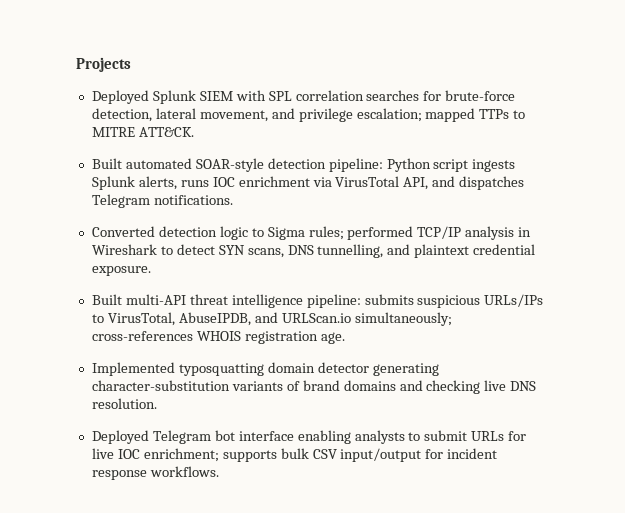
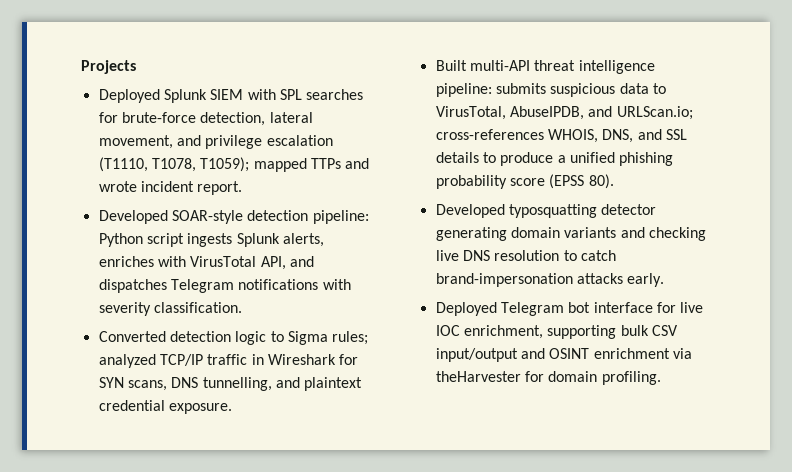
[295,90,364,101] correlation -> (302, 94) none
[356,108,526,122] [91,127,194,137] [91,158,192,169] escalation; mapped TTPs to MITRE ATT&CK. // Built automated -> [266,135,333,146] [98,157,370,172] [98,181,243,195] [98,210,168,224] escalation (T1110, T1078, T1059); mapped TTPs and wrote incident report. // Developed
[180,176,332,187] runs IOC enrichment via -> [98,256,186,267] enriches with
[153,195,233,205] notifications. -> [238,279,351,290] [98,302,242,316] notifications with severity classification.
[347,226,532,240] [91,244,215,255] performed TCP/IP analysis in Wireshark to detect -> [98,354,359,368] analyzed TCP/IP traffic in Wireshark for
[484,294,544,307] URLs/IPs -> [619,83,649,94] data
[281,312,452,326] [91,331,345,344] [91,362,439,376] [91,380,537,394] [91,398,157,409] URLScan.io simultaneously; cross-references WHOIS registration age. // Implemented typosquatting domain detector generating character-substitution variants of brand domains and checking live DNS resolution. -> [616,106,693,120] [435,129,687,143] [435,152,674,166] [435,174,614,189] [435,204,657,218] [435,227,706,241] [435,250,616,261] [435,273,665,287] URLScan.io; cross-references WHOIS, DNS, and SSL details to produce a unified phishing probability score (EPSS 80). // Developed typosquatting detector generating domain variants and checking live DNS resolution to catch brand-impersonation attacks early.
[297,430,505,444] enabling analysts to submit URLs -> (653, 307) none
[143,448,277,462] enrichment; supports -> [463,325,617,339] enrichment, supporting
[425,448,498,459] [91,466,219,480] for incident response workflows. -> [520,348,692,359] [435,371,661,385] and OSINT enrichment via theHarvester for domain profiling.

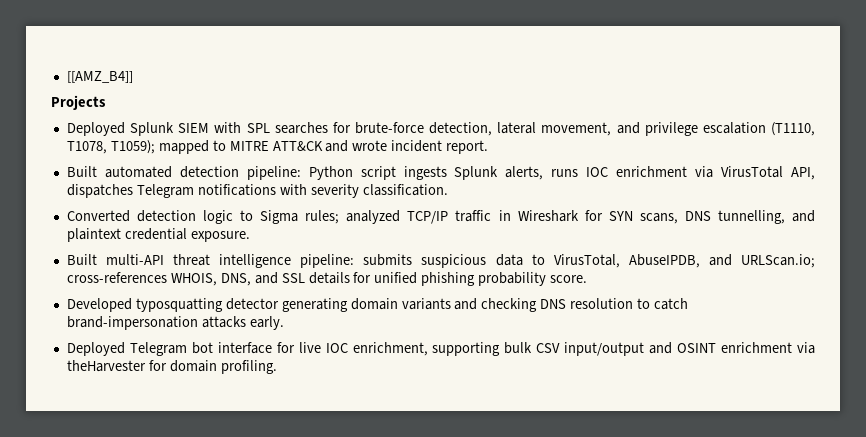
(81, 67) none -> [66,71,133,83] [[AMZ_B4]] //
[310,158,341,169] TTPs -> [212,140,323,151] to MITRE ATT&CK
[98,210,243,224] Developed SOAR-style -> [66,166,172,178] Built automated
[98,256,186,267] enriches with -> [551,166,714,178] runs IOC enrichment via
[289,256,314,267] and -> (815, 173) none
[482,152,674,166] [435,174,614,189] to produce a unified phishing probability score (EPSS 80). -> [353,272,588,286] for unified phishing probability score.
[435,250,459,261] live -> (538, 305) none

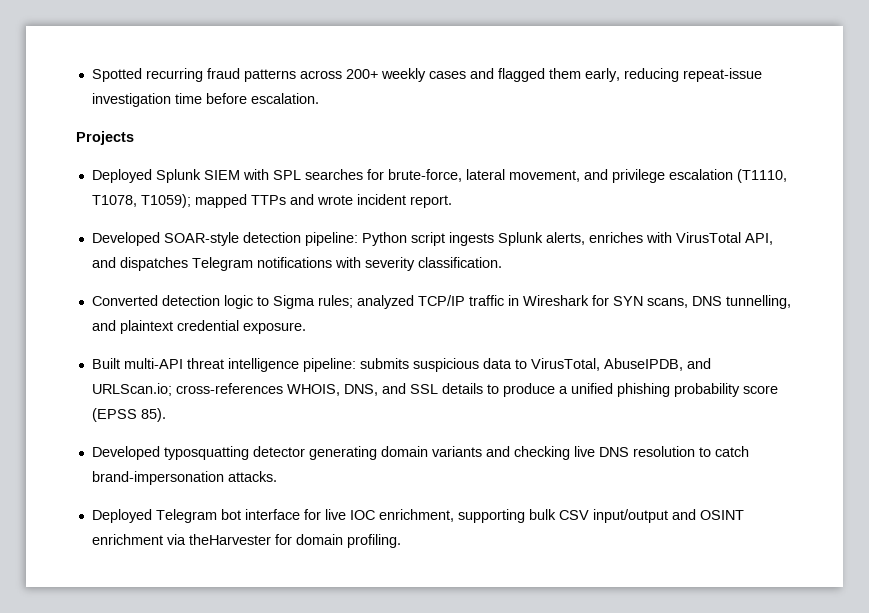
[66,71,133,83] [[AMZ_B4]] -> [91,68,762,82] [91,93,319,107] Spotted recurring fraud patterns across 200+ weekly cases and flagged them early, reducing repeat-issue investigation time before escalation.
[354,122,493,136] brute-force detection, -> [387,169,462,182] brute-force,
[212,140,323,151] to MITRE ATT&CK -> [250,195,286,205] TTPs
[66,166,172,178] Built automated -> [91,232,239,246] Developed SOAR-style
[551,166,714,178] runs IOC enrichment via -> [588,232,672,243] enriches with
(815, 173) none -> [91,257,116,268] and
[353,272,588,286] for unified phishing probability score. -> [486,383,778,397] [91,408,166,422] to produce a unified phishing probability score (EPSS 85).
(538, 305) none -> [573,446,595,457] live
[201,316,284,330] attacks early. -> [227,471,277,482] attacks.

